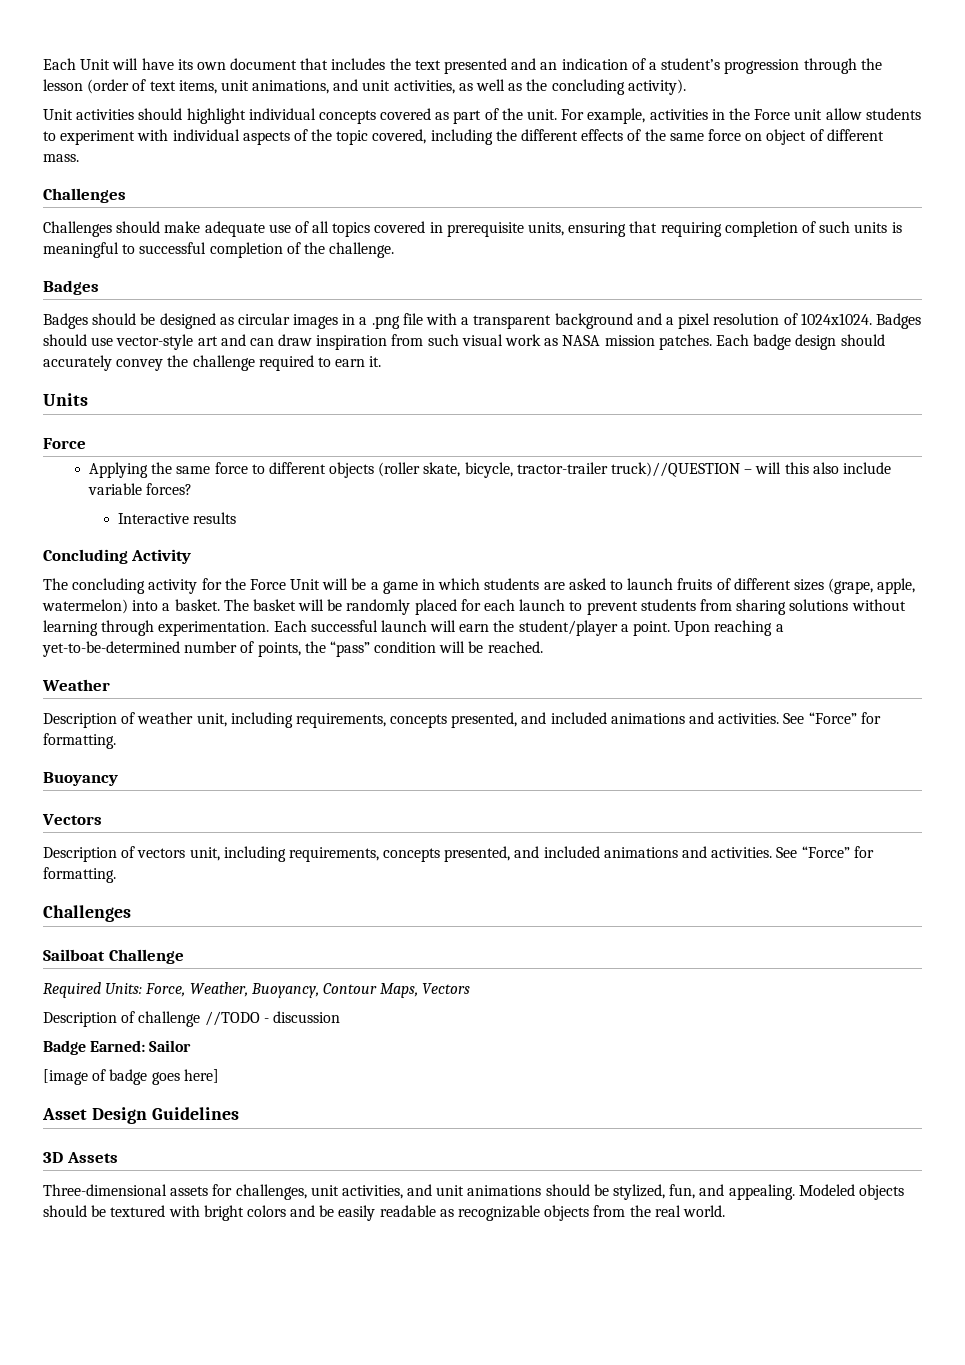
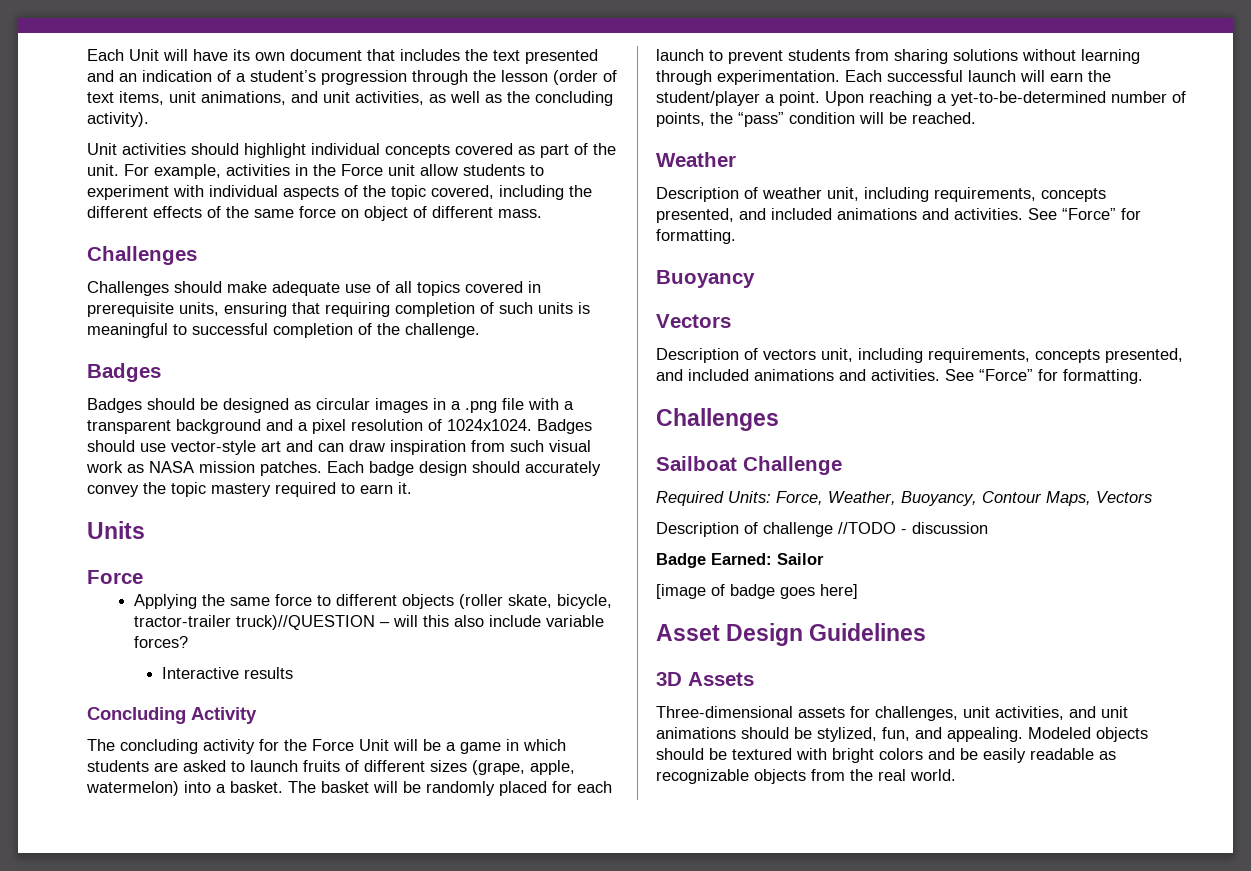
[192,355,255,371] challenge -> [171,482,271,497] topic mastery

